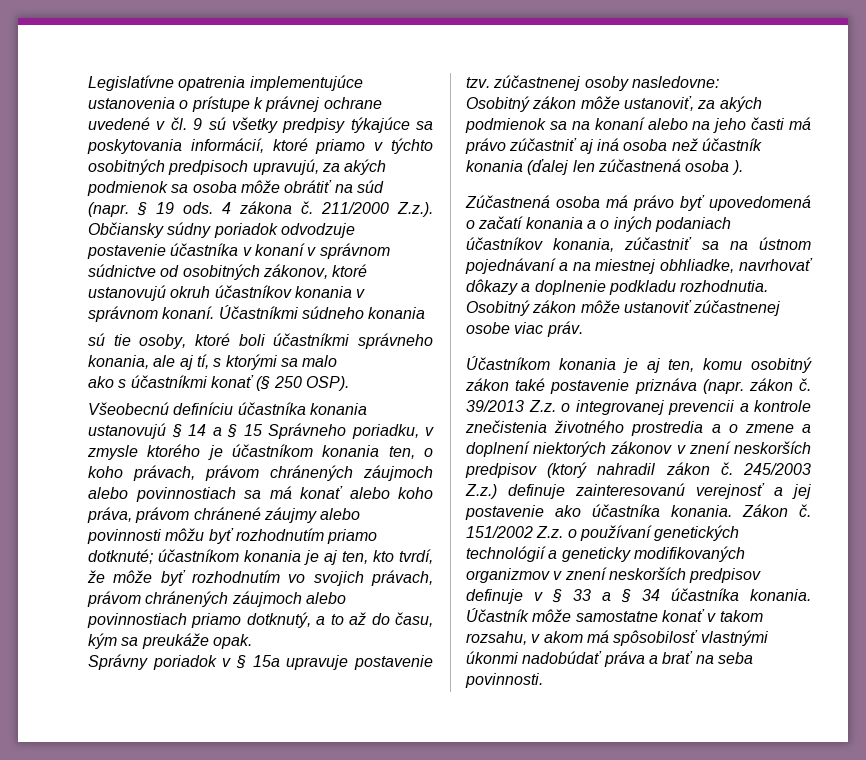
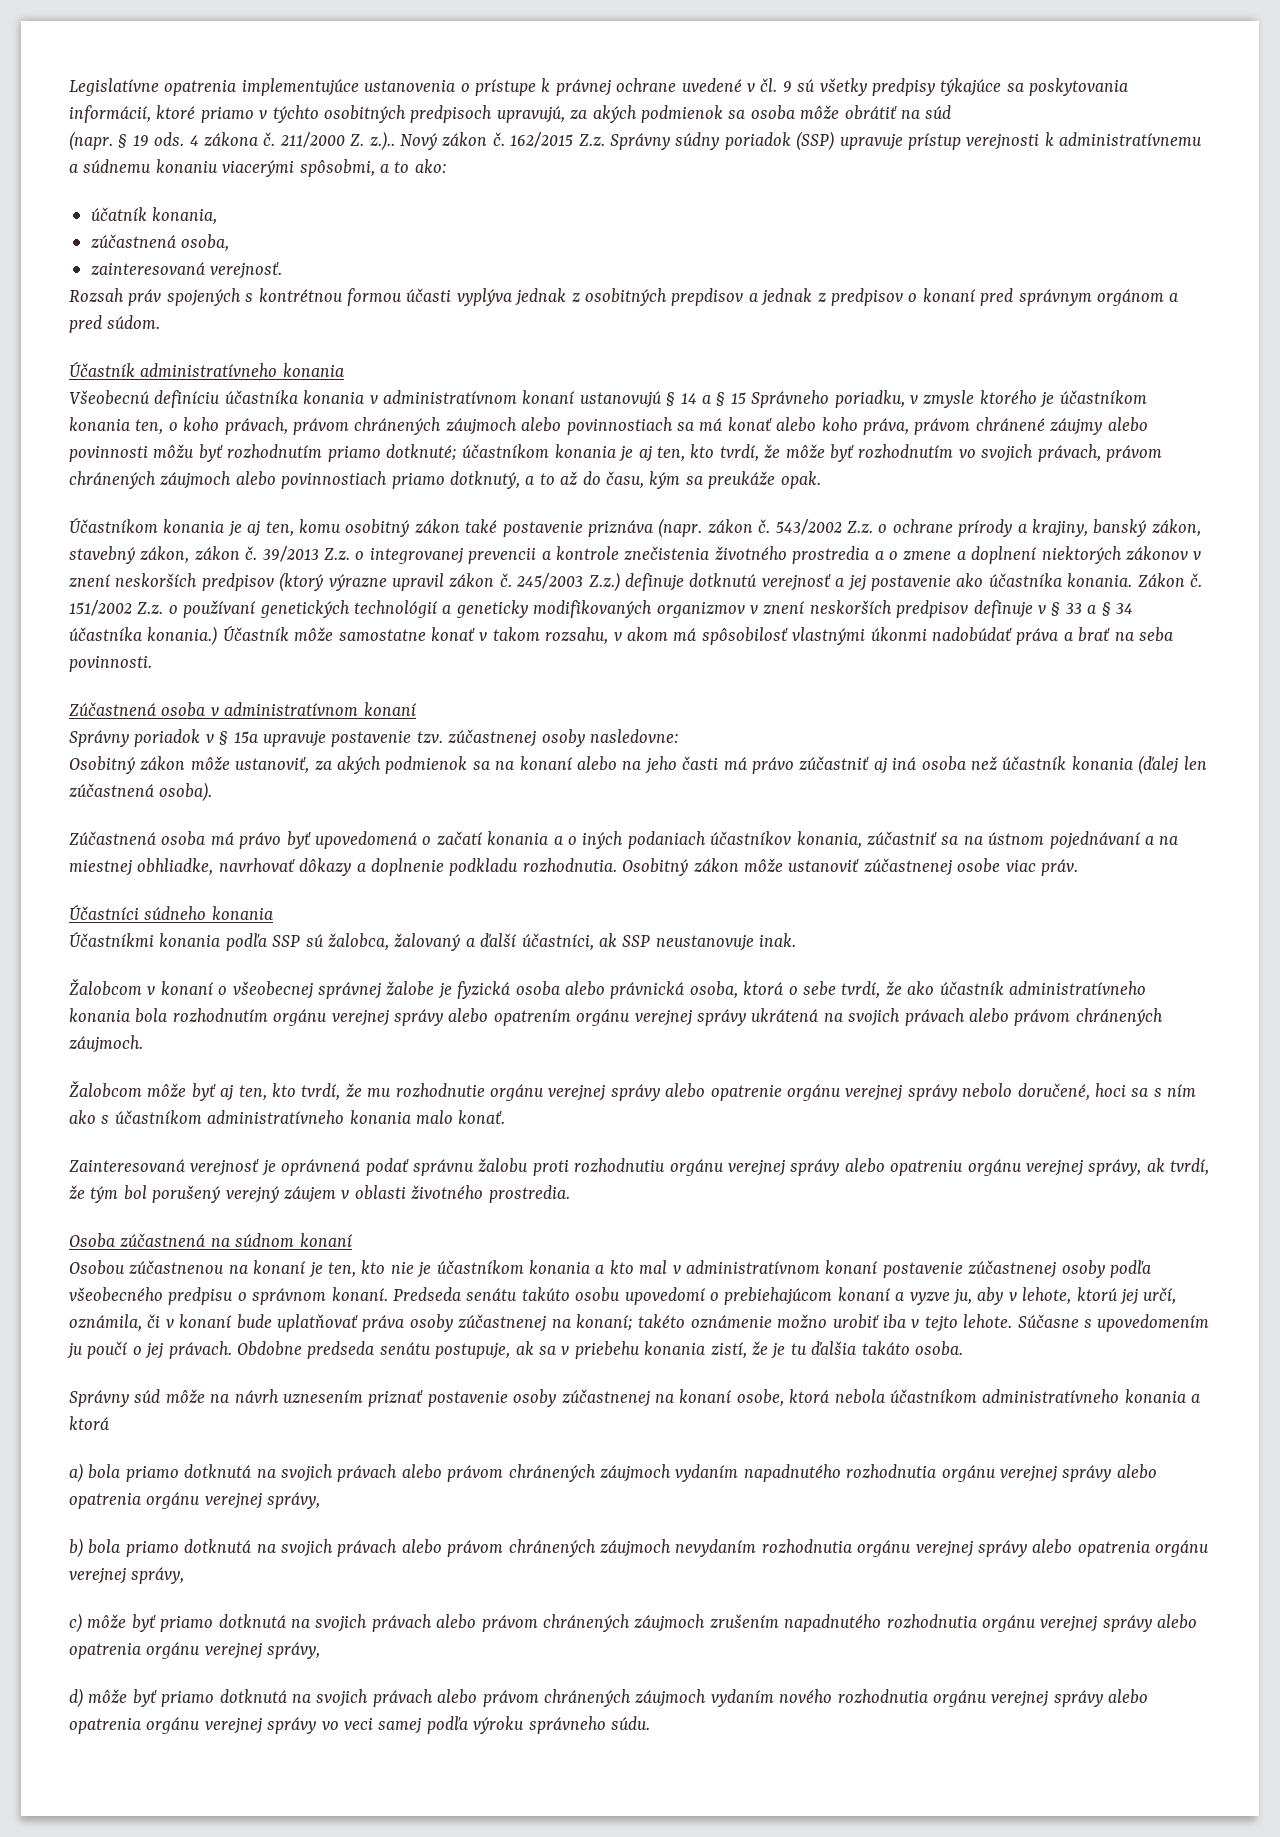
[397,202,433,217] [88,222,355,238] [87,243,390,259] [88,264,368,280] [88,285,366,301] [88,305,426,322] [88,333,434,349] [88,354,338,370] [88,375,349,391] Z.z.). Občiansky súdny poriadok odvodzuje postavenie účastníka v konaní v správnom súdnictve od osobitných zákonov, ktoré ustanovujú okruh účastníkov konania v správnom konaní. Účastníkmi súdneho konania // sú tie osoby, ktoré boli účastníkmi správneho konania, ale aj tí, s ktorými sa malo // ako s účastníkmi konať (§ 250 OSP). -> [350,131,1203,151] [69,159,447,177] [91,207,218,225] [91,234,230,252] [91,261,283,279] [69,288,1179,306] [69,315,161,333] [69,361,344,377] Z. z.).. Nový zákon č. 162/2015 Z.z. Správny súdny poriadok (SSP) upravuje prístup verejnosti k administratívnemu a súdnemu konaniu viacerými spôsobmi, a to ako: // účatník konania, // zúčastnená osoba, // zainteresovaná verejnosť. // Rozsah práv spojených s kontrétnou formou účasti vyplýva jednak z osobitných prepdisov a jednak z predpisov o konaní pred správnym orgánom a pred súdom. // Účastník administratívneho konania
(367, 409) none -> [369,390,576,404] v administratívnom konaní
(252, 641) none -> [69,517,1201,538] [69,546,1202,564] [69,572,1202,592] [69,600,1133,618] [69,625,1173,646] [69,656,152,672] [69,702,417,717] // Účastníkom konania je aj ten, komu osobitný zákon také postavenie priznáva (napr. zákon č. 543/2002 Z.z. o ochrane prírody a krajiny, banský zákon, stavebný zákon, zákon č. 39/2013 Z.z. o integrovanej prevencii a kontrole znečistenia životného prostredia a o zmene a doplnení niektorých zákonov v znení neskorších predpisov (ktorý výrazne upravil zákon č. 245/2003 Z.z.) definuje dotknutú verejnosť a jej postavenie ako účastníka konania. Zákon č. 151/2002 Z.z. o používaní genetických technológií a geneticky modifikovaných organizmov v znení neskorších predpisov definuje v § 33 a § 34 účastníka konania.) Účastník môže samostatne konať v takom rozsahu, v akom má spôsobilosť vlastnými úkonmi nadobúdať práva a brať na seba povinnosti. // Zúčastnená osoba v administratívnom konaní
[685,160,743,175] osoba ). -> [159,782,213,802] osoba).
[466,356,812,373] [465,378,812,394] [466,400,811,415] [465,420,812,436] [466,441,811,457] [465,462,811,478] [465,483,811,499] [465,504,811,520] [466,525,740,541] [466,546,745,562] [466,567,762,583] [466,588,811,604] [466,608,763,622] [466,630,768,646] [466,651,753,667] [465,673,543,688] Účastníkom konania je aj ten, komu osobitný zákon také postavenie priznáva (napr. zákon č. 39/2013 Z.z. o integrovanej prevencii a kontrole znečistenia životného prostredia a o zmene a doplnení niektorých zákonov v znení neskorších predpisov (ktorý nahradil zákon č. 245/2003 Z.z.) definuje zainteresovanú verejnosť a jej postavenie ako účastníka konania. Zákon č. 151/2002 Z.z. o používaní genetických technológií a geneticky modifikovaných organizmov v znení neskorších predpisov definuje v § 33 a § 34 účastníka konania. Účastník môže samostatne konať v takom rozsahu, v akom má spôsobilosť vlastnými úkonmi nadobúdať práva a brať na seba povinnosti. -> [69,904,273,920] [69,931,797,951] [69,979,1146,999] [69,1008,1163,1026] [69,1035,143,1053] [69,1081,1197,1101] [69,1110,506,1124] [69,1158,1210,1176] [69,1185,570,1203] [69,1233,353,1248] [69,1260,1151,1278] [69,1287,1177,1305] [69,1314,1210,1332] [67,1341,963,1359] [69,1389,1201,1407] [69,1416,109,1430] [69,1463,1157,1483] [69,1492,321,1509] [69,1538,1210,1558] [69,1567,185,1584] [69,1613,1198,1633] [69,1642,321,1659] [69,1688,1149,1708] [69,1716,650,1734] Účastníci súdneho konania // Účastníkmi konania podľa SSP sú žalobca, žalovaný a ďalší účastníci, ak SSP neustanovuje inak. // Žalobcom v konaní o všeobecnej správnej žalobe je fyzická osoba alebo právnická osoba, ktorá o sebe tvrdí, že ako účastník administratívneho konania bola rozhodnutím orgánu verejnej správy alebo opatrením orgánu verejnej správy ukrátená na svojich právach alebo právom chránených záujmoch. // Žalobcom môže byť aj ten, kto tvrdí, že mu rozhodnutie orgánu verejnej správy alebo opatrenie orgánu verejnej správy nebolo doručené, hoci sa s ním ako s účastníkom administratívneho konania malo konať. // Zainteresovaná verejnosť je oprávnená podať správnu žalobu proti rozhodnutiu orgánu verejnej správy alebo opatreniu orgánu verejnej správy, ak tvrdí, že tým bol porušený verejný záujem v oblasti životného prostredia. // Osoba zúčastnená na súdnom konaní // Osobou zúčastnenou na konaní je ten, kto nie je účastníkom konania a kto mal v administratívnom konaní postavenie zúčastnenej osoby podľa všeobecného predpisu o správnom konaní. Predseda senátu takúto osobu upovedomí o prebiehajúcom konaní a vyzve ju, aby v lehote, ktorú jej určí, oznámila, či v konaní bude uplatňovať práva osoby zúčastnenej na konaní; takéto oznámenie možno urobiť iba v tejto lehote. Súčasne s upovedomením ju poučí o jej právach. Obdobne predseda senátu postupuje, ak sa v priebehu konania zistí, že je tu ďalšia takáto osoba. // Správny súd môže na návrh uznesením priznať postavenie osoby zúčastnenej na konaní osobe, ktorá nebola účastníkom administratívneho konania a ktorá // a) bola priamo dotknutá na svojich právach alebo právom chránených záujmoch vydaním napadnutého rozhodnutia orgánu verejnej správy alebo opatrenia orgánu verejnej správy, // b) bola priamo dotknutá na svojich právach alebo právom chránených záujmoch nevydaním rozhodnutia orgánu verejnej správy alebo opatrenia orgánu verejnej správy, // c) môže byť priamo dotknutá na svojich právach alebo právom chránených záujmoch zrušením napadnutého rozhodnutia orgánu verejnej správy alebo opatrenia orgánu verejnej správy, // d) môže byť priamo dotknutá na svojich právach alebo právom chránených záujmoch vydaním nového rozhodnutia orgánu verejnej správy alebo opatrenia orgánu verejnej správy vo veci samej podľa výroku správneho súdu.

